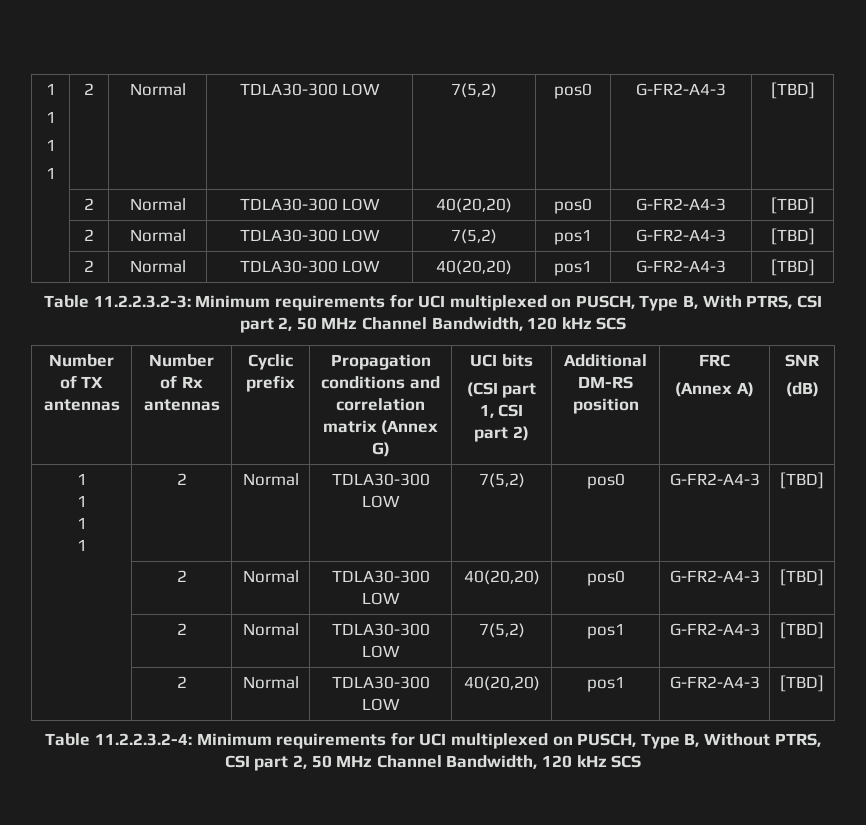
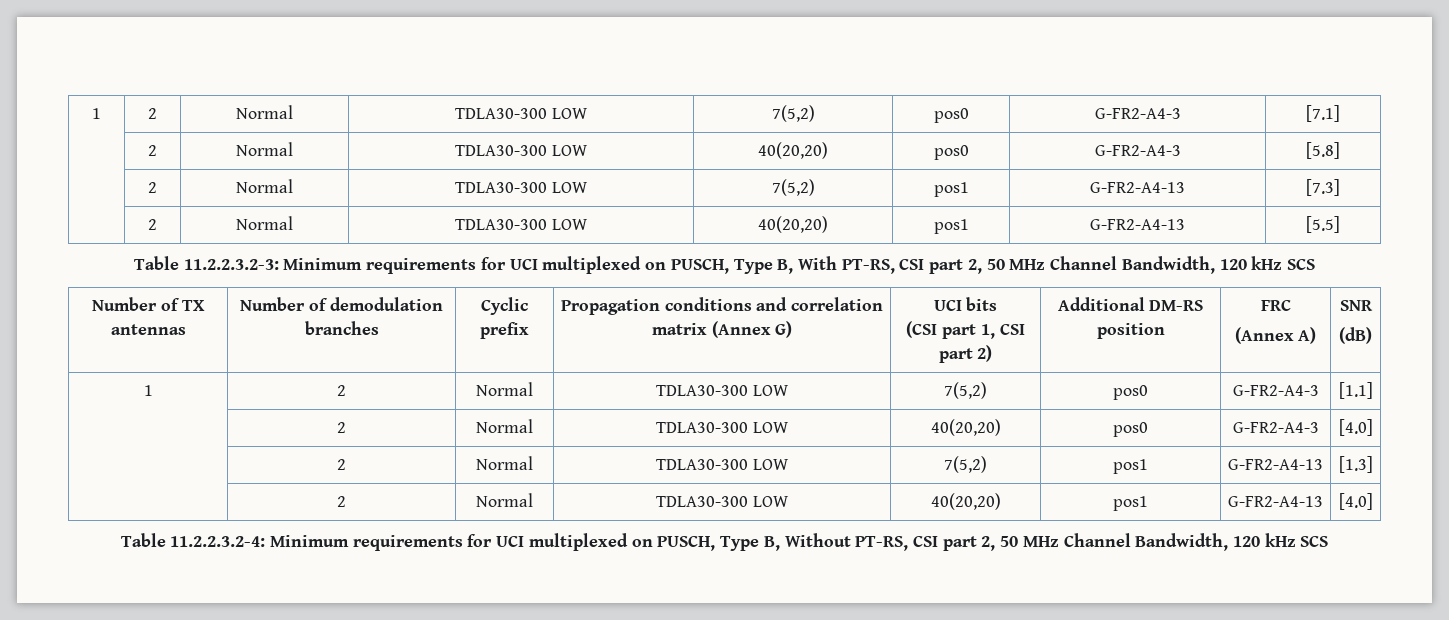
[45,83,56,95] [45,111,56,123] [45,139,56,151] [45,167,56,179] [84,83,94,95] [129,83,186,96] [239,83,381,96] [451,83,497,98] [554,83,592,99] [636,83,726,96] [770,82,815,99] [84,198,94,210] [129,198,186,211] [239,198,381,211] [436,198,512,213] [554,198,592,214] [636,198,726,211] [770,197,815,214] [84,229,94,241] [129,229,186,242] [239,229,381,242] [451,229,497,244] [554,229,592,245] [636,229,726,242] [770,228,815,245] [84,260,94,272] [129,260,186,273] [239,260,381,273] [436,260,512,275] [554,260,592,276] [636,260,726,273] [770,259,815,276] 1 // 1 // 1 // 1 | 2 | Normal | TDLA30-300 LOW | 7(5,2) | pos0 | G-FR2-A4-3 | [TBD] // | 2 | Normal | TDLA30-300 LOW | 40(20,20) | pos0 | G-FR2-A4-3 | [TBD] // | 2 | Normal | TDLA30-300 LOW | 7(5,2) | pos1 | G-FR2-A4-3 | [TBD] // | 2 | Normal | TDLA30-300 LOW | 40(20,20) | pos1 | G-FR2-A4-3 | [TBD] -> [92,108,101,119] [148,108,157,119] [235,105,293,119] [455,108,588,119] [771,105,815,122] [933,108,969,123] [1094,108,1181,119] [1306,105,1340,122] [148,145,157,156] [235,142,293,156] [455,145,588,156] [758,142,828,159] [933,145,969,160] [1094,145,1181,156] [1306,142,1340,159] [148,182,157,193] [235,179,293,193] [455,182,588,193] [771,179,815,196] [933,182,969,197] [1090,182,1185,193] [1306,179,1340,196] [148,219,157,230] [235,216,293,230] [455,219,588,230] [758,216,828,233] [933,219,969,234] [1090,219,1185,230] [1306,216,1340,233] 1 | 2 | Normal | TDLA30-300 LOW | 7(5,2) | pos0 | G-FR2-A4-3 | [7.1] // | 2 | Normal | TDLA30-300 LOW | 40(20,20) | pos0 | G-FR2-A4-3 | [5.8] // | 2 | Normal | TDLA30-300 LOW | 7(5,2) | pos1 | G-FR2-A4-13 | [7.3] // | 2 | Normal | TDLA30-300 LOW | 40(20,20) | pos1 | G-FR2-A4-13 | [5.5]
[746,295,793,309] PTRS, -> [841,259,895,274] PT-RS,
[181,376,203,388] [143,399,220,411] Rx antennas -> [329,297,443,311] [304,321,379,335] demodulation branches
[76,495,87,507] [76,517,87,529] [76,539,87,551] [176,473,187,485] [242,473,299,486] [331,473,430,486] [362,495,400,508] [478,473,525,488] [586,473,625,489] [669,473,760,486] [780,472,824,489] [176,570,187,582] [242,570,299,583] [331,570,430,583] [362,592,400,605] [463,570,540,585] [586,570,625,586] [669,570,760,583] [780,569,824,586] [176,623,187,635] [242,623,299,636] [331,623,430,636] [362,645,400,658] [478,623,525,638] [586,623,625,639] [669,623,760,636] [780,622,824,639] [176,676,187,688] [242,676,299,689] [331,676,430,689] [362,698,400,711] [463,676,540,691] [586,676,625,692] [669,676,760,689] [780,675,824,692] // 1 // 1 // 1 | 2 | Normal | TDLA30-300 LOW | 7(5,2) | pos0 | G-FR2-A4-3 | [TBD] // | 2 | Normal | TDLA30-300 LOW | 40(20,20) | pos0 | G-FR2-A4-3 | [TBD] // | 2 | Normal | TDLA30-300 LOW | 7(5,2) | pos1 | G-FR2-A4-3 | [TBD] // | 2 | Normal | TDLA30-300 LOW | 40(20,20) | pos1 | G-FR2-A4-3 | [TBD] -> [337,385,346,396] [476,382,533,396] [656,385,789,396] [944,382,987,399] [1113,385,1148,400] [1232,385,1319,396] [1338,382,1373,399] [337,422,346,433] [476,419,533,433] [656,422,789,433] [930,419,1001,436] [1113,422,1148,437] [1232,422,1319,433] [1338,419,1373,436] [337,459,346,470] [476,456,533,470] [656,459,789,470] [944,456,987,473] [1113,459,1148,474] [1228,459,1323,470] [1338,456,1373,473] [337,496,346,507] [476,493,533,507] [656,496,789,507] [930,493,1001,510] [1113,496,1148,511] [1228,496,1323,507] [1338,493,1373,510] | 2 | Normal | TDLA30-300 LOW | 7(5,2) | pos0 | G-FR2-A4-3 | [1.1] // | 2 | Normal | TDLA30-300 LOW | 40(20,20) | pos0 | G-FR2-A4-3 | [4.0] // | 2 | Normal | TDLA30-300 LOW | 7(5,2) | pos1 | G-FR2-A4-13 | [1.3] // | 2 | Normal | TDLA30-300 LOW | 40(20,20) | pos1 | G-FR2-A4-13 | [4.0]
[774,733,821,747] PTRS, -> [855,536,909,551] PT-RS,

